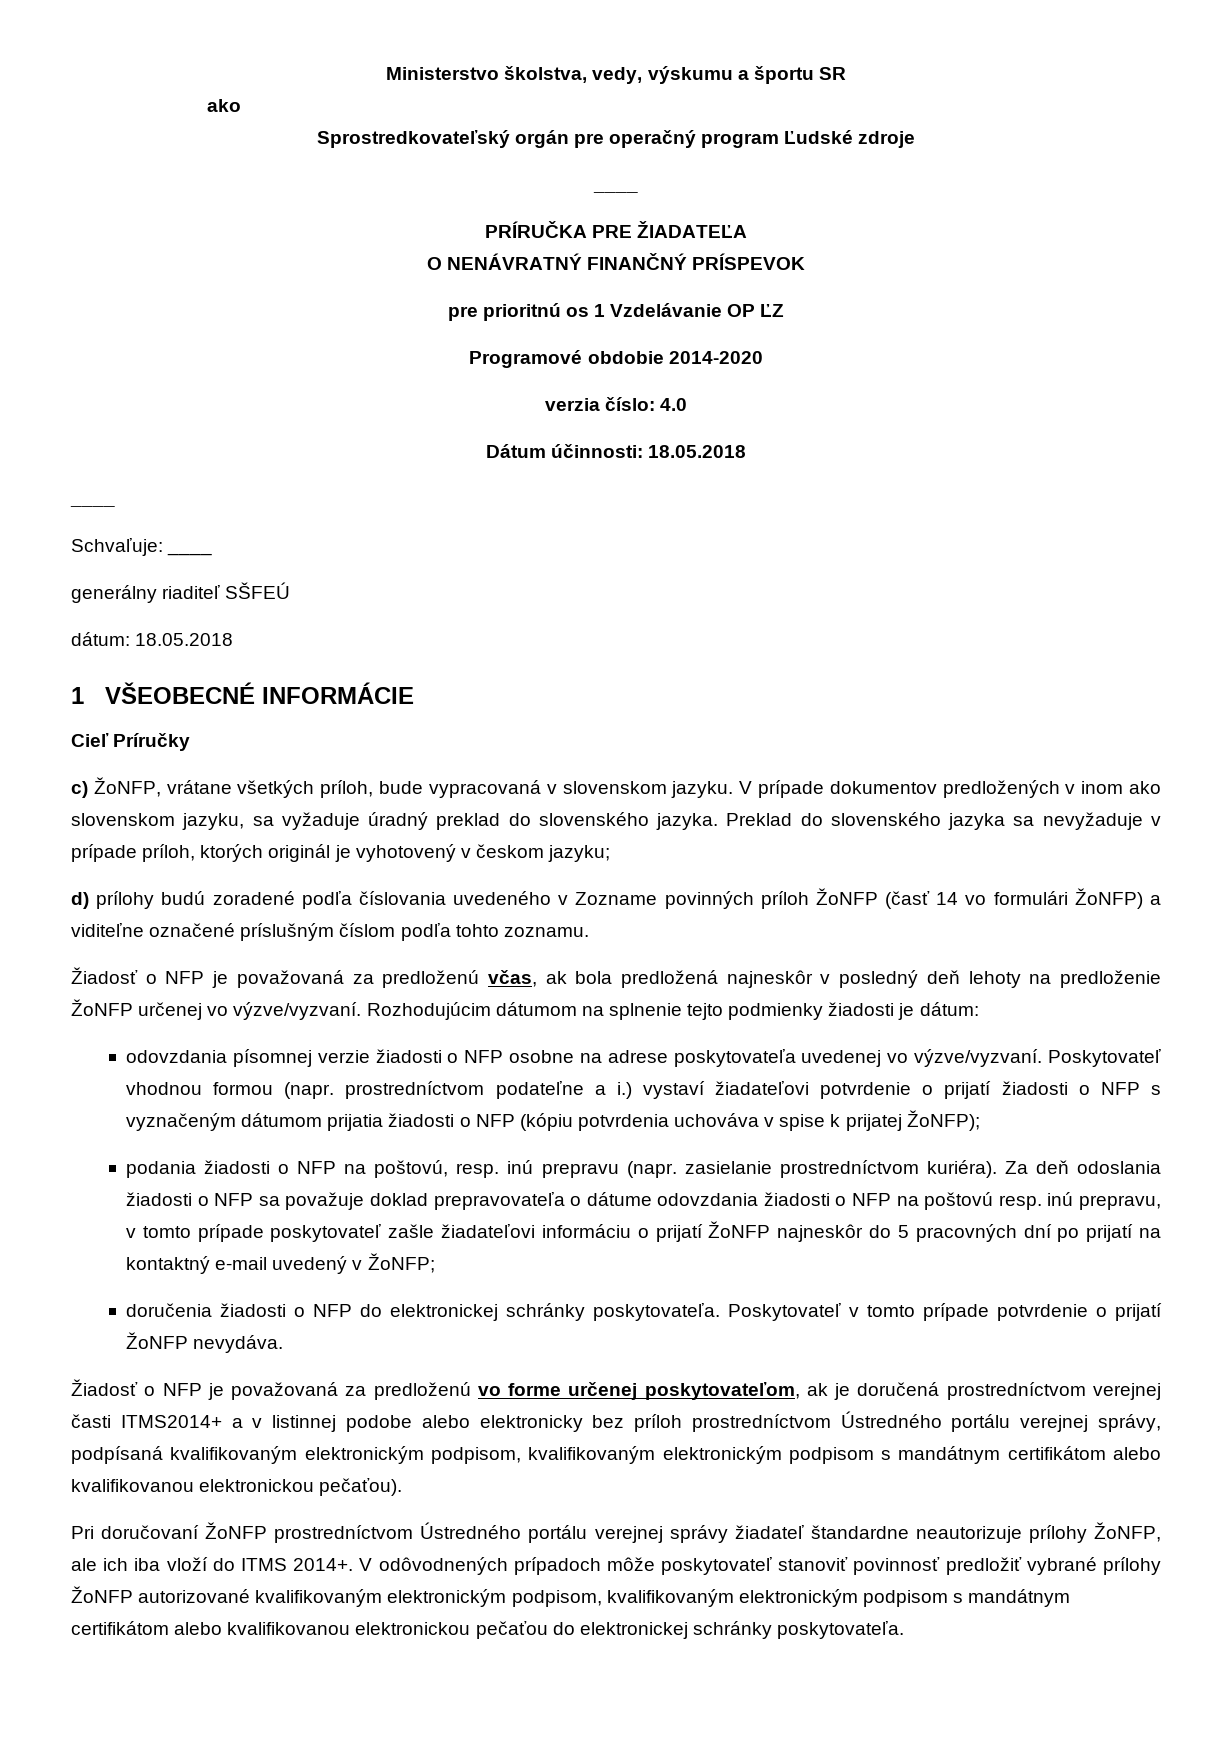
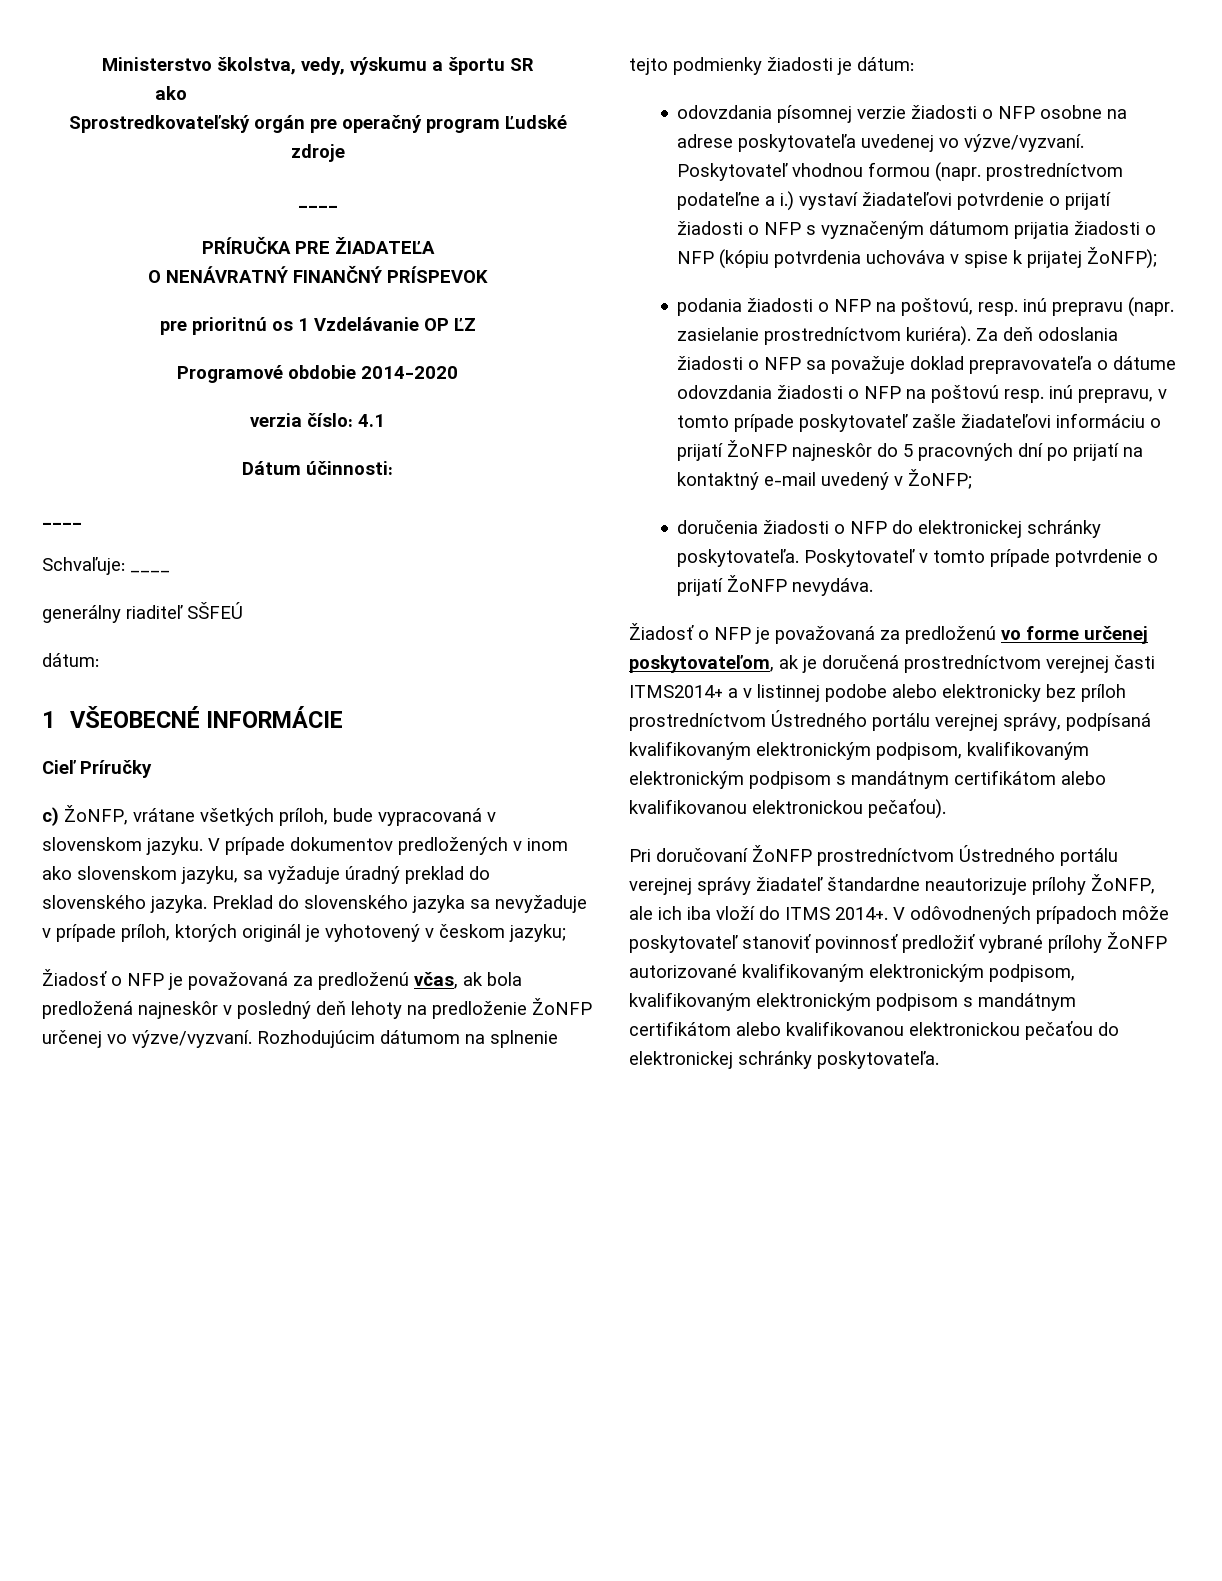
[660,398,688,411] 4.0 -> [358,414,385,427] 4.1
[648,445,747,458] 18.05.2018 -> (393, 468) none
[135,633,234,646] 18.05.2018 -> (99, 660) none
[71,888,1161,909] [71,923,589,941] // d) prílohy budú zoradené podľa číslovania uvedeného v Zozname povinných príloh ŽoNFP (časť 14 vo formulári ŽoNFP) a viditeľne označené príslušným číslom podľa tohto zoznamu. -> (566, 933) none

